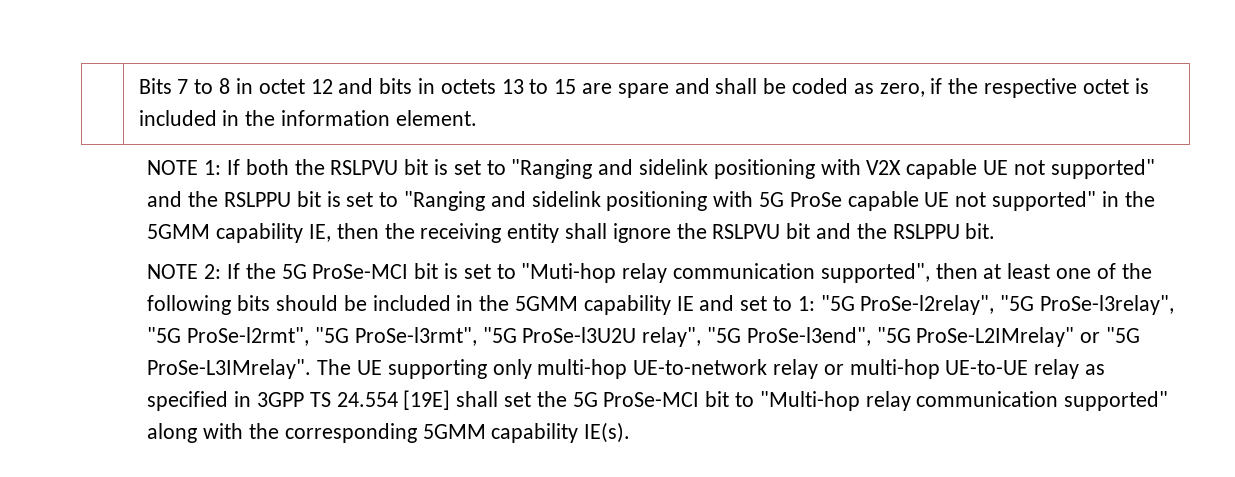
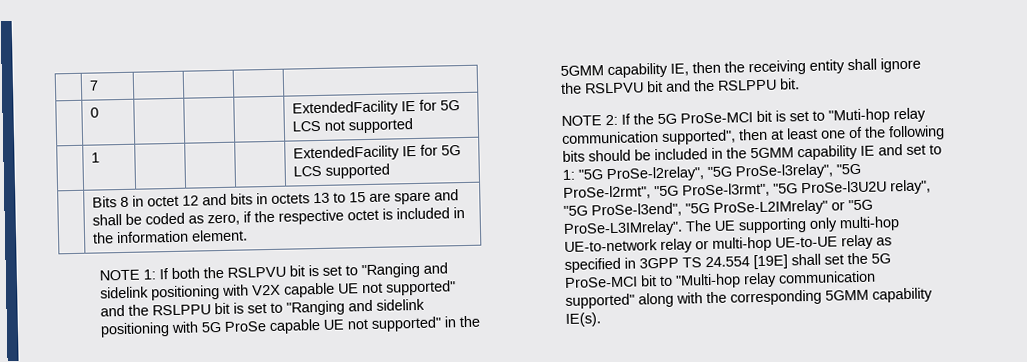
(138, 86) none -> [89,80,100,91] [90,107,100,118] [292,99,461,117] [292,118,414,134] [91,152,101,163] [293,144,462,162] [293,163,391,179] | 7 | | | | // | 0 | | | | ExtendedFacility IE for 5G LCS not supported // | 1 | | | | ExtendedFacility IE for 5G LCS supported //
[177,79,214,94] 7 to -> (118, 202) none

